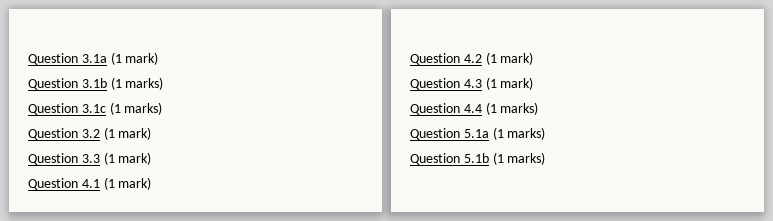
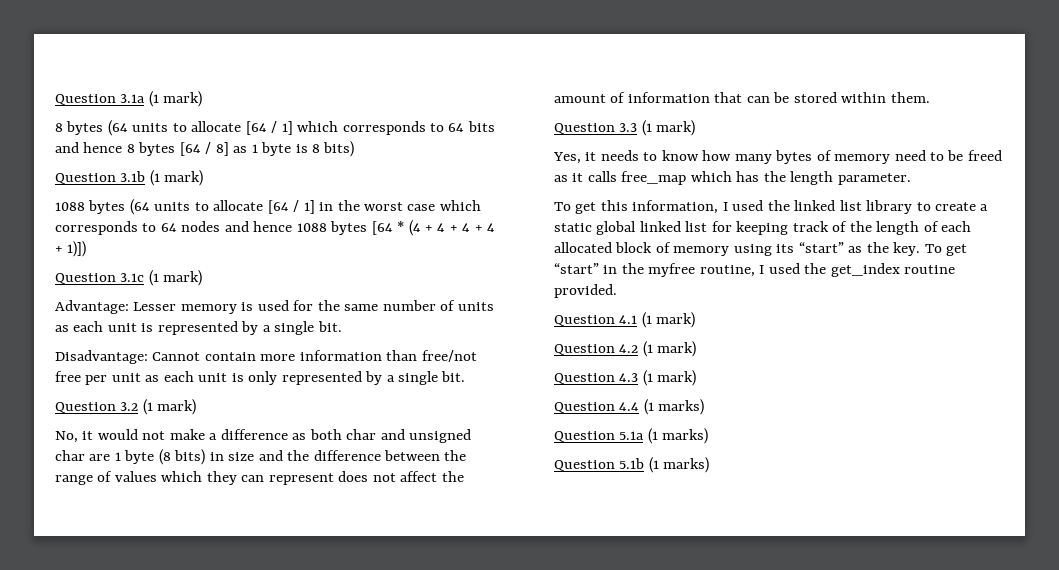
[28,77,164,90] [28,102,163,115] [28,127,152,140] [28,152,152,165] Question 3.1b (1 marks) // Question 3.1c (1 marks) // Question 3.2 (1 mark) // Question 3.3 (1 mark) -> [55,120,495,136] [55,141,355,157] [55,170,204,186] [55,199,481,215] [55,220,496,236] [55,241,87,257] [55,270,203,286] [55,300,494,314] [55,321,342,335] [55,350,477,364] [55,371,466,385] [55,399,197,415] [55,429,472,443] [55,449,467,465] [55,471,464,485] [554,92,930,103] [554,120,696,136] [553,150,1002,164] [554,171,911,185] [554,200,989,214] [554,221,972,235] [554,242,968,256] [554,263,956,277] [554,284,617,298] 8 bytes (64 units to allocate [64 / 1] which corresponds to 64 bits and hence 8 bytes [64 / 8] as 1 byte is 8 bits) // Question 3.1b (1 mark) // 1088 bytes (64 units to allocate [64 / 1] in the worst case which corresponds to 64 nodes and hence 1088 bytes [64 * (4 + 4 + 4 + 4 + 1)]) // Question 3.1c (1 mark) // Advantage: Lesser memory is used for the same number of units as each unit is represented by a single bit. // Disadvantage: Cannot contain more information than free/not free per unit as each unit is only represented by a single bit. // Question 3.2 (1 mark) // No, it would not make a difference as both char and unsigned char are 1 byte (8 bits) in size and the difference between the range of values which they can represent does not affect the amount of information that can be stored within them. // Question 3.3 (1 mark) // Yes, it needs to know how many bytes of memory need to be freed as it calls free_map which has the length parameter. // To get this information, I used the linked list library to create a static global linked list for keeping track of the length of each allocated block of memory using its “start” as the key. To get “start” in the myfree routine, I used the get_index routine provided.

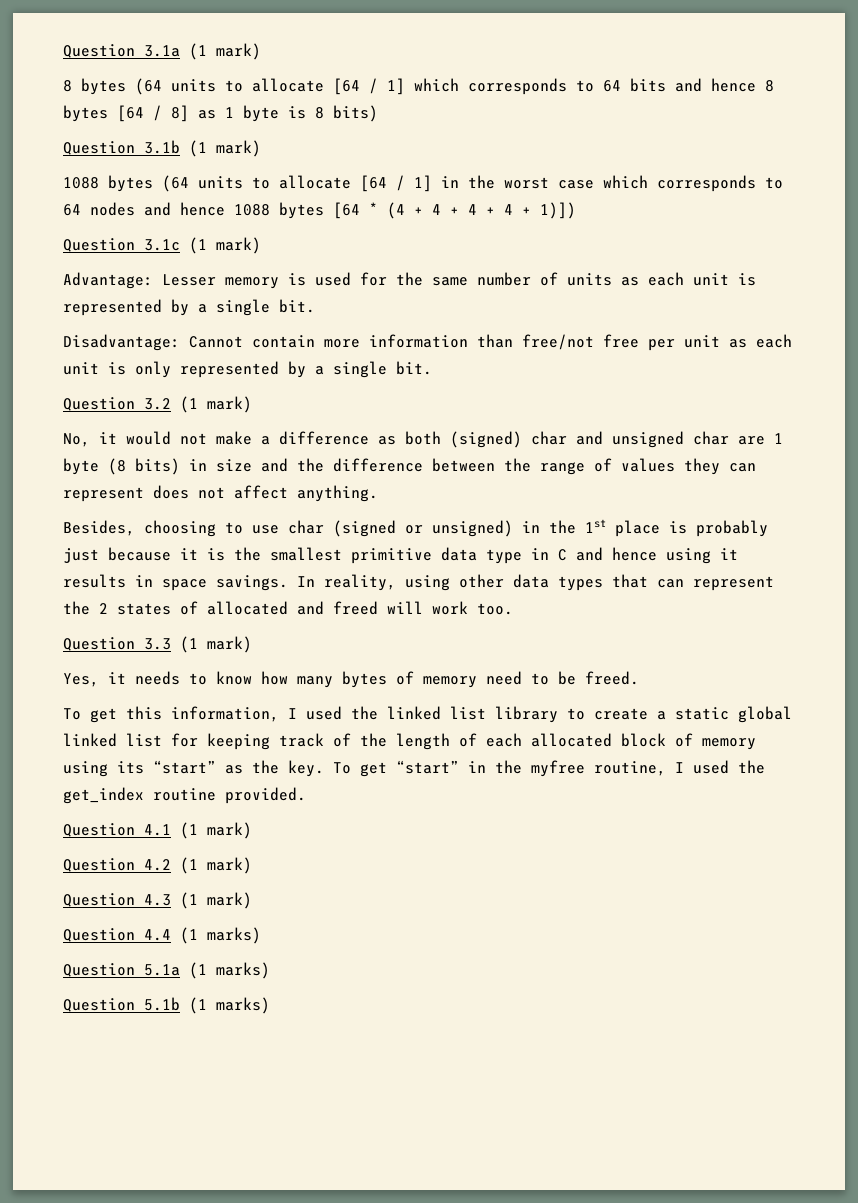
(342, 434) none -> [450,431,522,448] (signed)
[161,471,203,482] which -> (675, 465) none
[441,471,464,482] [554,92,930,103] the amount of information that can be stored within them. -> [297,485,378,502] [63,519,768,537] [63,547,738,564] [63,574,774,591] [63,601,513,615] anything. // Besides, choosing to use char (signed or unsigned) in the 1st place is probably just because it is the smallest primitive data type in C and hence using it results in space savings. In reality, using other data types that can represent the 2 states of allocated and freed will work too.
[967,150,1002,161] [554,171,911,185] freed as it calls free_map which has the length parameter. -> [585,671,639,685] freed.

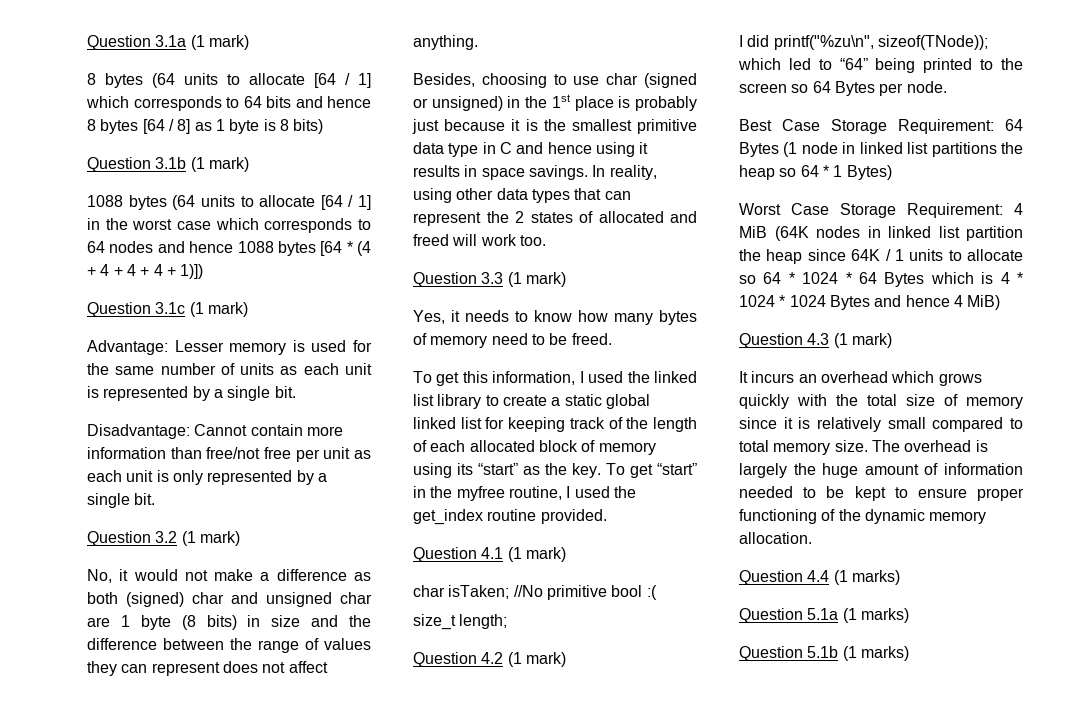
[63,857,252,874] [63,892,252,909] Question 4.2 (1 mark) // Question 4.3 (1 mark) -> [413,585,657,600] [413,614,508,630] [413,652,566,667] [739,35,988,50] [738,58,1023,73] [739,81,947,96] [739,119,1023,134] [739,142,1023,157] [739,165,892,180] [739,203,1023,218] [739,226,1023,241] [739,249,1023,264] [739,272,1023,287] [739,295,1001,310] [739,333,892,348] [739,371,982,386] [739,394,1023,409] [739,417,1023,432] [739,440,988,455] [739,463,1023,478] [739,486,1024,501] [739,509,987,524] [739,532,812,544] char isTaken; //No primitive bool :( // size_t length; // Question 4.2 (1 mark) // I did printf("%zu\n", sizeof(TNode)); which led to “64” being printed to the screen so 64 Bytes per node. // Best Case Storage Requirement: 64 Bytes (1 node in linked list partitions the heap so 64 * 1 Bytes) // Worst Case Storage Requirement: 4 MiB (64K nodes in linked list partition the heap since 64K / 1 units to allocate so 64 * 1024 * 64 Bytes which is 4 * 1024 * 1024 Bytes and hence 4 MiB) // Question 4.3 (1 mark) // It incurs an overhead which grows quickly with the total size of memory since it is relatively small compared to total memory size. The overhead is largely the huge amount of information needed to be kept to ensure proper functioning of the dynamic memory allocation.

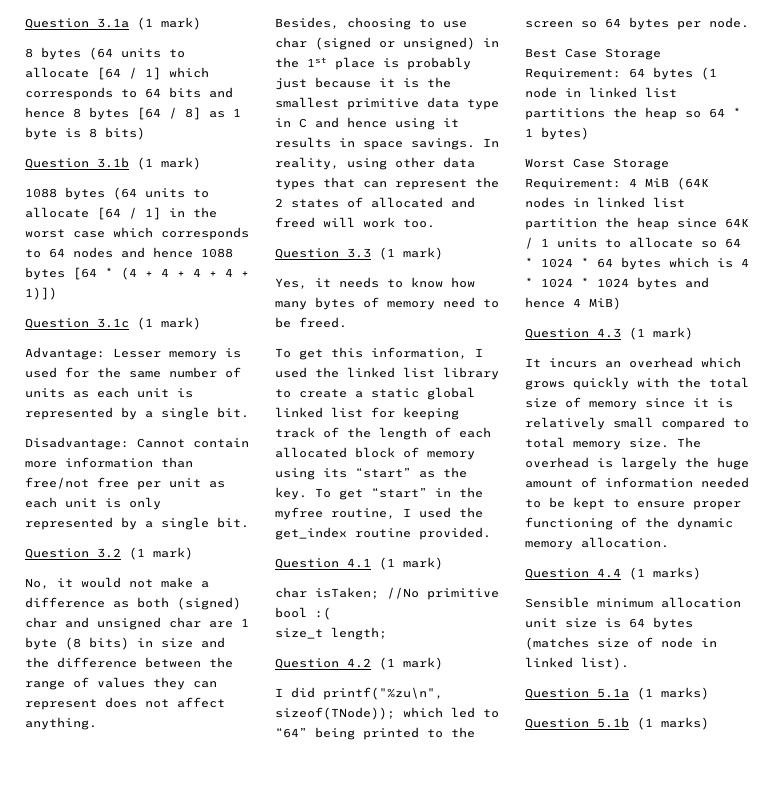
[834,81,875,96] Bytes -> [629,17,669,30] bytes
[739,142,779,157] Bytes -> [653,67,693,80] bytes
[846,165,892,180] Bytes) -> [541,127,589,140] bytes)
[884,272,925,287] Bytes -> [621,257,661,270] bytes
[829,295,870,310] Bytes -> [637,277,677,290] bytes
(900, 577) none -> [525,597,741,608] [525,617,693,630] [525,637,717,650] [525,657,629,670] // Sensible minimum allocation unit size is 64 bytes (matches size of node in linked list).

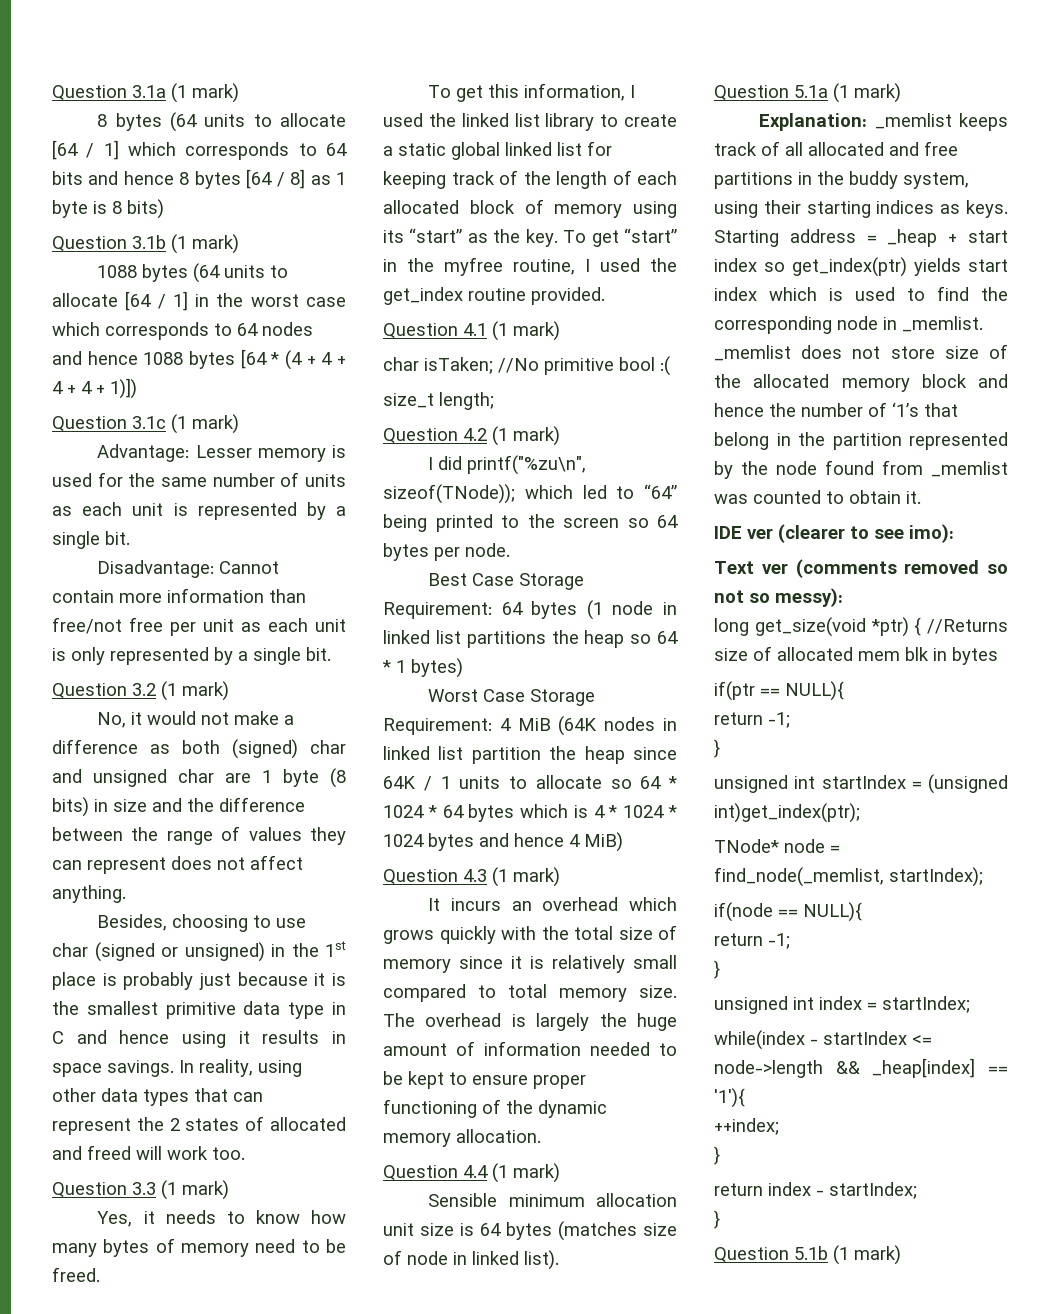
[653,567,701,580] marks) -> [513,1163,560,1183] mark)
[661,687,709,700] marks) -> [854,83,901,103] [759,113,1008,131] [714,141,958,156] [714,171,969,189] [714,200,1008,218] [714,229,1008,247] [714,257,1008,277] [714,286,1008,301] [714,316,983,334] [714,344,1008,361] [714,374,1008,392] [714,402,958,417] [714,432,1008,450] [714,460,1008,479] [714,490,921,504] [714,524,954,543] [714,559,1008,578] [714,588,843,607] [714,617,1008,637] [714,646,998,665] [714,681,844,701] [714,712,790,728] [714,739,720,758] [714,774,1008,794] [714,803,860,823] [714,839,840,853] [714,867,983,887] [714,902,862,922] [714,933,790,949] [714,960,720,979] [714,996,970,1014] [714,1030,932,1050] [714,1058,1008,1078] [714,1088,745,1108] [714,1118,779,1135] [714,1146,720,1165] [714,1182,917,1199] [714,1210,720,1229] mark) // Explanation: _memlist keeps track of all allocated and free partitions in the buddy system, using their starting indices as keys. Starting address = _heap + start index so get_index(ptr) yields start index which is used to find the corresponding node in _memlist. _memlist does not store size of the allocated memory block and hence the number of ‘1’s that belong in the partition represented by the node found from _memlist was counted to obtain it. // IDE ver (clearer to see imo): // Text ver (comments removed so not so messy): // long get_size(void *ptr) { //Returns size of allocated mem blk in bytes // if(ptr == NULL){ // return -1; // } // unsigned int startIndex = (unsigned int)get_index(ptr); // TNode* node = find_node(_memlist, startIndex); // if(node == NULL){ // return -1; // } // unsigned int index = startIndex; // while(index - startIndex <= node->length && _heap[index] == '1'){ // ++index; // } // return index - startIndex; // }
[661,717,709,730] marks) -> [854,1245,901,1265] mark)

